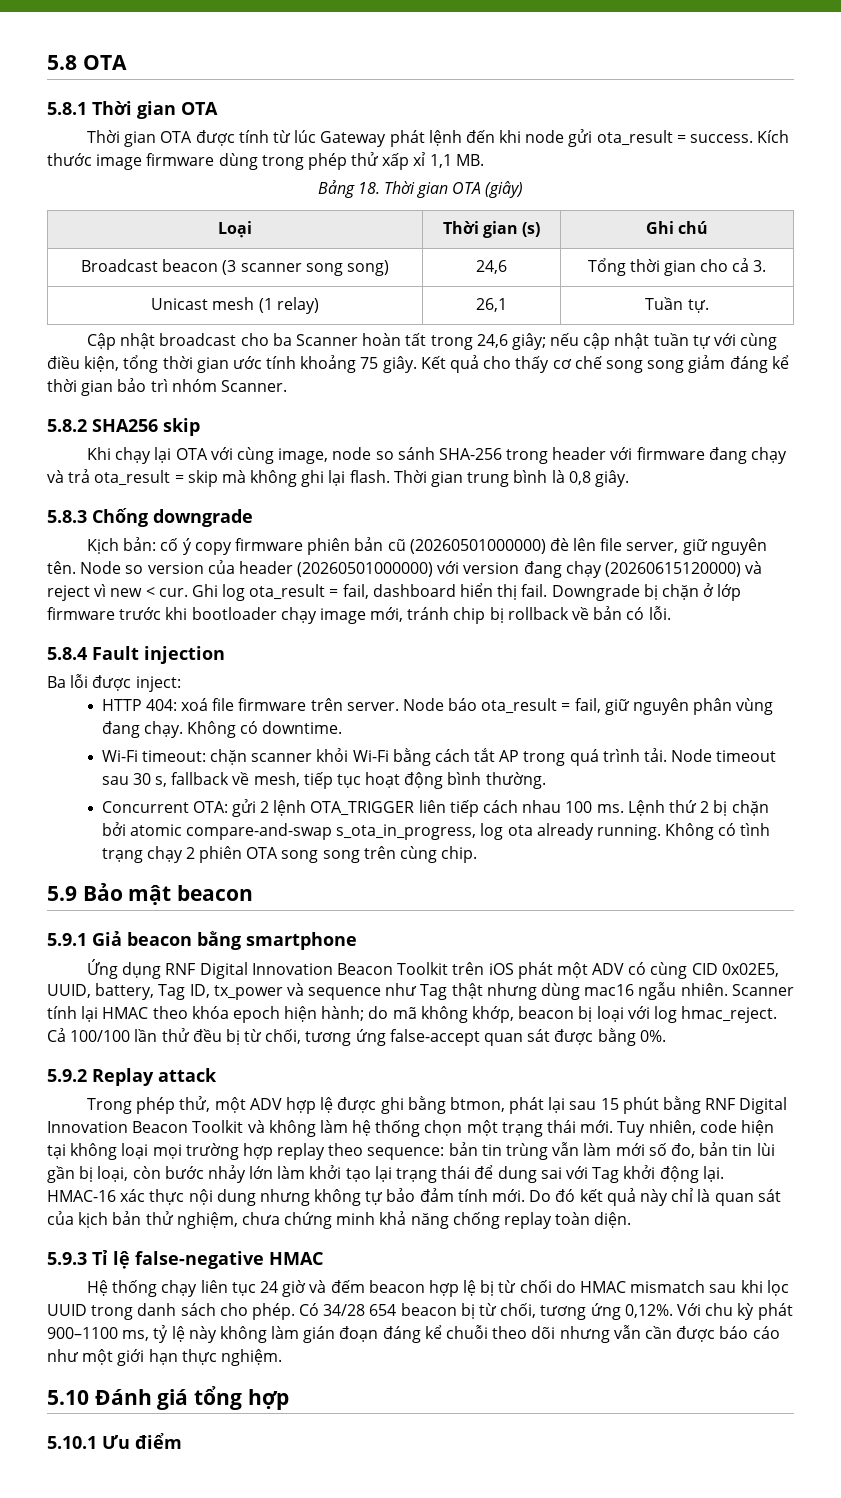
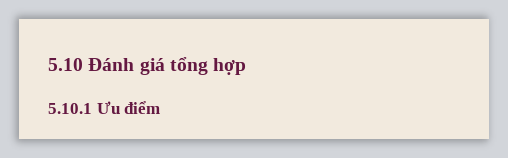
[47,55,127,70] [47,101,218,119] [87,129,790,147] [47,152,484,170] [317,180,524,198] [218,221,252,238] [442,221,541,238] [645,221,709,234] [81,259,389,276] [476,260,507,274] [587,258,767,276] [151,297,319,314] [476,298,507,312] [645,297,709,313] [87,333,778,350] [47,355,789,373] [47,378,287,396] [47,418,200,436] [87,447,787,464] [47,469,629,487] [47,508,253,527] [87,537,767,555] [47,560,763,578] [47,583,742,601] [47,606,671,624] [47,646,225,664] [47,674,181,692] [101,698,774,715] [101,721,343,738] [101,748,777,766] [101,772,546,789] [101,799,769,817] [101,822,771,840] [101,846,478,863] [47,883,254,906] [47,931,357,950] [87,959,779,979] [47,982,794,1000] [47,1006,778,1023] [47,1028,666,1046] [47,1068,217,1086] [87,1096,788,1114] [47,1120,774,1137] [47,1142,775,1160] [47,1165,724,1183] [47,1188,781,1206] [47,1211,632,1229] [47,1250,323,1269] [87,1280,789,1297] [47,1303,793,1320] [47,1325,780,1343] [47,1349,282,1366] 5.8 OTA // 5.8.1 Thời gian OTA // Thời gian OTA được tính từ lúc Gateway phát lệnh đến khi node gửi ota_result = success. Kích thước image firmware dùng trong phép thử xấp xỉ 1,1 MB. // Bảng 18. Thời gian OTA (giây) // Loại | Thời gian (s) | Ghi chú // Broadcast beacon (3 scanner song song) | 24,6 | Tổng thời gian cho cả 3. // Unicast mesh (1 relay) | 26,1 | Tuần tự. // Cập nhật broadcast cho ba Scanner hoàn tất trong 24,6 giây; nếu cập nhật tuần tự với cùng điều kiện, tổng thời gian ước tính khoảng 75 giây. Kết quả cho thấy cơ chế song song giảm đáng kể thời gian bảo trì nhóm Scanner. // 5.8.2 SHA256 skip // Khi chạy lại OTA với cùng image, node so sánh SHA-256 trong header với firmware đang chạy và trả ota_result = skip mà không ghi lại flash. Thời gian trung bình là 0,8 giây. // 5.8.3 Chống downgrade // Kịch bản: cố ý copy firmware phiên bản cũ (20260501000000) đè lên file server, giữ nguyên tên. Node so version của header (20260501000000) với version đang chạy (20260615120000) và reject vì new < cur. Ghi log ota_result = fail, dashboard hiển thị fail. Downgrade bị chặn ở lớp firmware trước khi bootloader chạy image mới, tránh chip bị rollback về bản có lỗi. // 5.8.4 Fault injection // Ba lỗi được inject: // HTTP 404: xoá file firmware trên server. Node báo ota_result = fail, giữ nguyên phân vùng đang chạy. Không có downtime. // Wi-Fi timeout: chặn scanner khỏi Wi-Fi bằng cách tắt AP trong quá trình tải. Node timeout sau 30 s, fallback về mesh, tiếp tục hoạt động bình thường. // Concurrent OTA: gửi 2 lệnh OTA_TRIGGER liên tiếp cách nhau 100 ms. Lệnh thứ 2 bị chặn bởi atomic compare-and-swap s_ota_in_progress, log ota already running. Không có tình trạng chạy 2 phiên OTA song song trên cùng chip. // 5.9 Bảo mật beacon // 5.9.1 Giả beacon bằng smartphone // Ứng dụng RNF Digital Innovation Beacon Toolkit trên iOS phát một ADV có cùng CID 0x02E5, UUID, battery, Tag ID, tx_power và sequence như Tag thật nhưng dùng mac16 ngẫu nhiên. Scanner tính lại HMAC theo khóa epoch hiện hành; do mã không khớp, beacon bị loại với log hmac_reject. Cả 100/100 lần thử đều bị từ chối, tương ứng false-accept quan sát được bằng 0%. // 5.9.2 Replay attack // Trong phép thử, một ADV hợp lệ được ghi bằng btmon, phát lại sau 15 phút bằng RNF Digital Innovation Beacon Toolkit và không làm hệ thống chọn một trạng thái mới. Tuy nhiên, code hiện tại không loại mọi trường hợp replay theo sequence: bản tin trùng vẫn làm mới số đo, bản tin lùi gần bị loại, còn bước nhảy lớn làm khởi tạo lại trạng thái để dung sai với Tag khởi động lại. HMAC-16 xác thực nội dung nhưng không tự bảo đảm tính mới. Do đó kết quả này chỉ là quan sát của kịch bản thử nghiệm, chưa chứng minh khả năng chống replay toàn diện. // 5.9.3 Tỉ lệ false-negative HMAC // Hệ thống chạy liên tục 24 giờ và đếm beacon hợp lệ bị từ chối do HMAC mismatch sau khi lọc UUID trong danh sách cho phép. Có 34/28 654 beacon bị từ chối, tương ứng 0,12%. Với chu kỳ phát 900–1100 ms, tỷ lệ này không làm gián đoạn đáng kể chuỗi theo dõi nhưng vẫn cần được báo cáo như một giới hạn thực nghiệm. // -> (48, 64) none

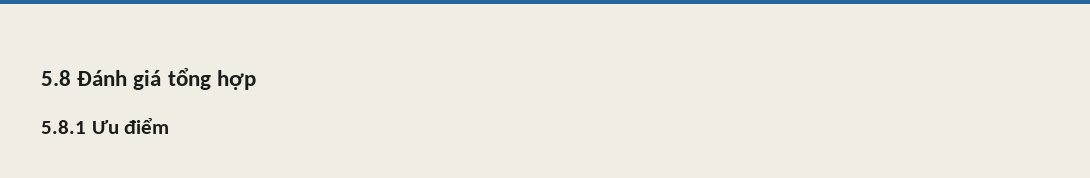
[48,58,83,71] 5.10 -> [41,70,71,86] 5.8
[48,103,92,114] 5.10.1 -> [41,120,86,134] 5.8.1

